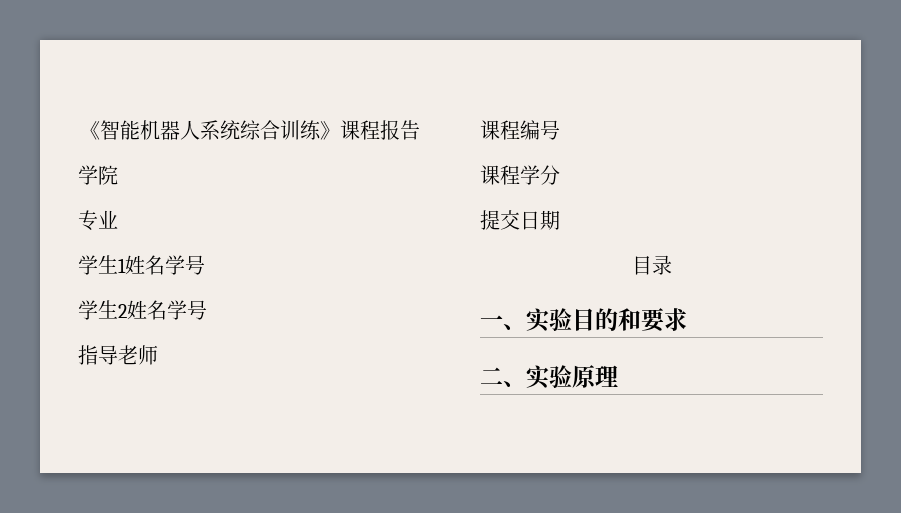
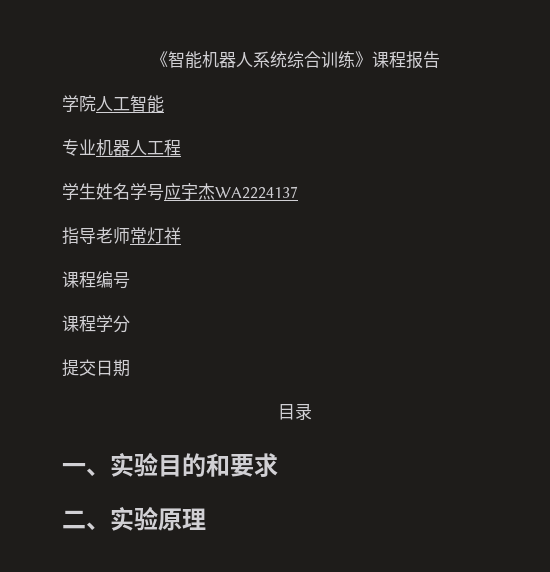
(118, 175) none -> [96,95,164,113] 人工智能
[78,255,205,275] [78,300,207,320] // 学生1姓名学号 // 学生2姓名学号 -> [96,139,181,156] [62,183,298,201] 机器人工程 // 学生姓名学号应宇杰WA2224137
(158, 355) none -> [130,227,181,244] 常灯祥

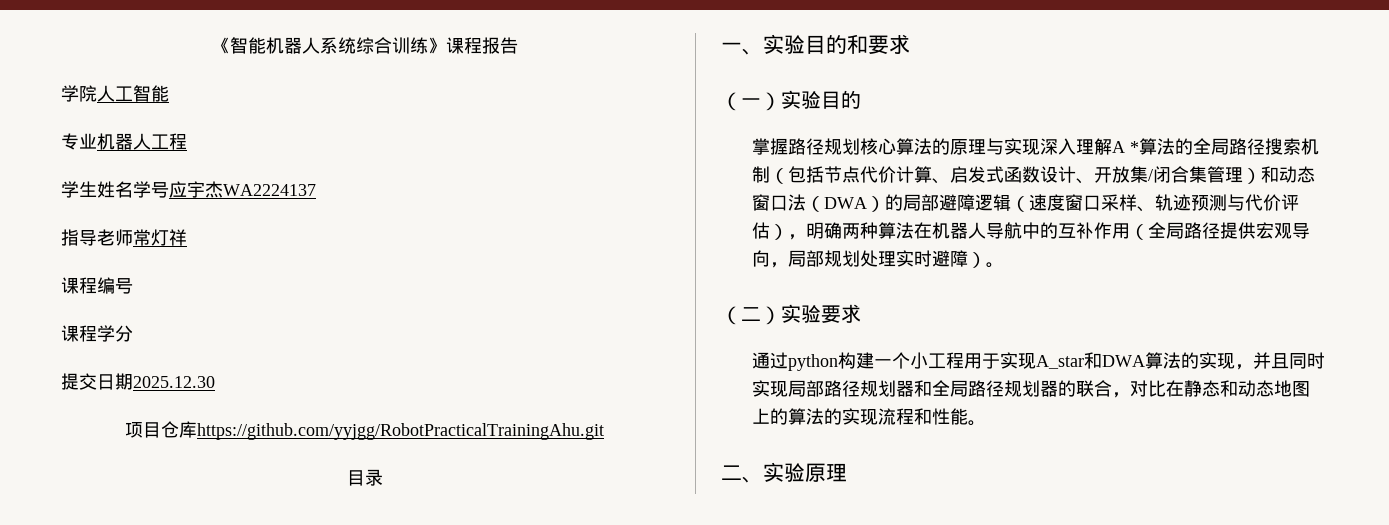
(130, 368) none -> [133,376,215,388] [125,421,604,440] 2025.12.30 // 项目仓库https://github.com/yyjgg/RobotPracticalTrainingAhu.git
(278, 465) none -> [721,90,861,111] [752,138,1320,155] [752,166,1316,184] [752,194,1300,212] [752,222,1311,240] [752,250,1005,268] [721,304,861,325] [752,352,1326,371] [752,380,1311,398] [752,408,987,426] // （一）实验目的 // 掌握路径规划核心算法的原理与实现深入理解A *算法的全局路径搜索机制（包括节点代价计算、启发式函数设计、开放集/闭合集管理）和动态窗口法（DWA）的局部避障逻辑（速度窗口采样、轨迹预测与代价评估），明确两种算法在机器人导航中的互补作用（全局路径提供宏观导向，局部规划处理实时避障）。 // （二）实验要求 // 通过python构建一个小工程用于实现A_star和DWA算法的实现，并且同时实现局部路径规划器和全局路径规划器的联合，对比在静态和动态地图上的算法的实现流程和性能。

